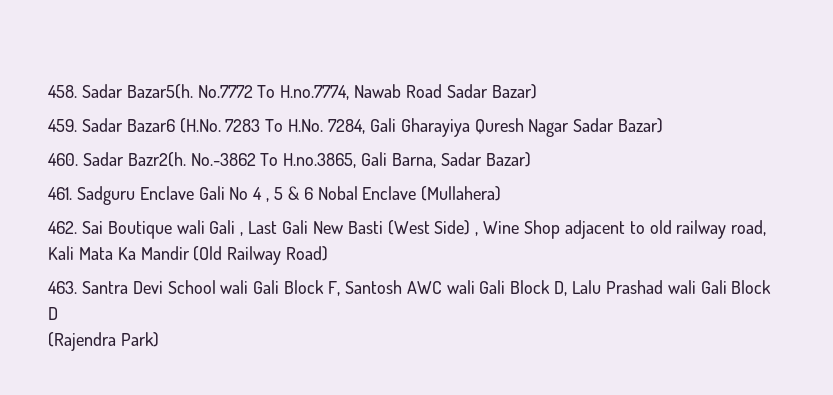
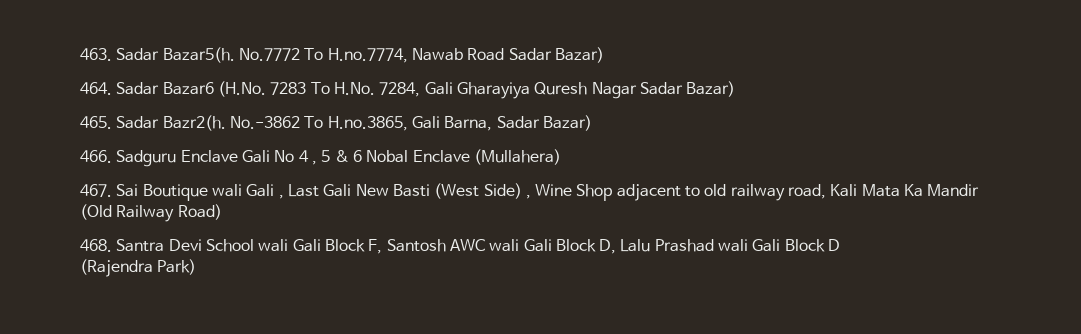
[48,85,77,98] 458. -> [80,48,112,61] 463.
[48,119,77,132] 459. -> [80,82,112,95] 464.
[48,153,78,166] 460. -> [80,116,112,129] 465.
[48,187,72,200] 461. -> [80,150,112,163] 466.
[48,221,77,234] 462. -> [80,184,112,197] 467.
[48,281,77,294] 463. -> [80,239,112,252] 468.

